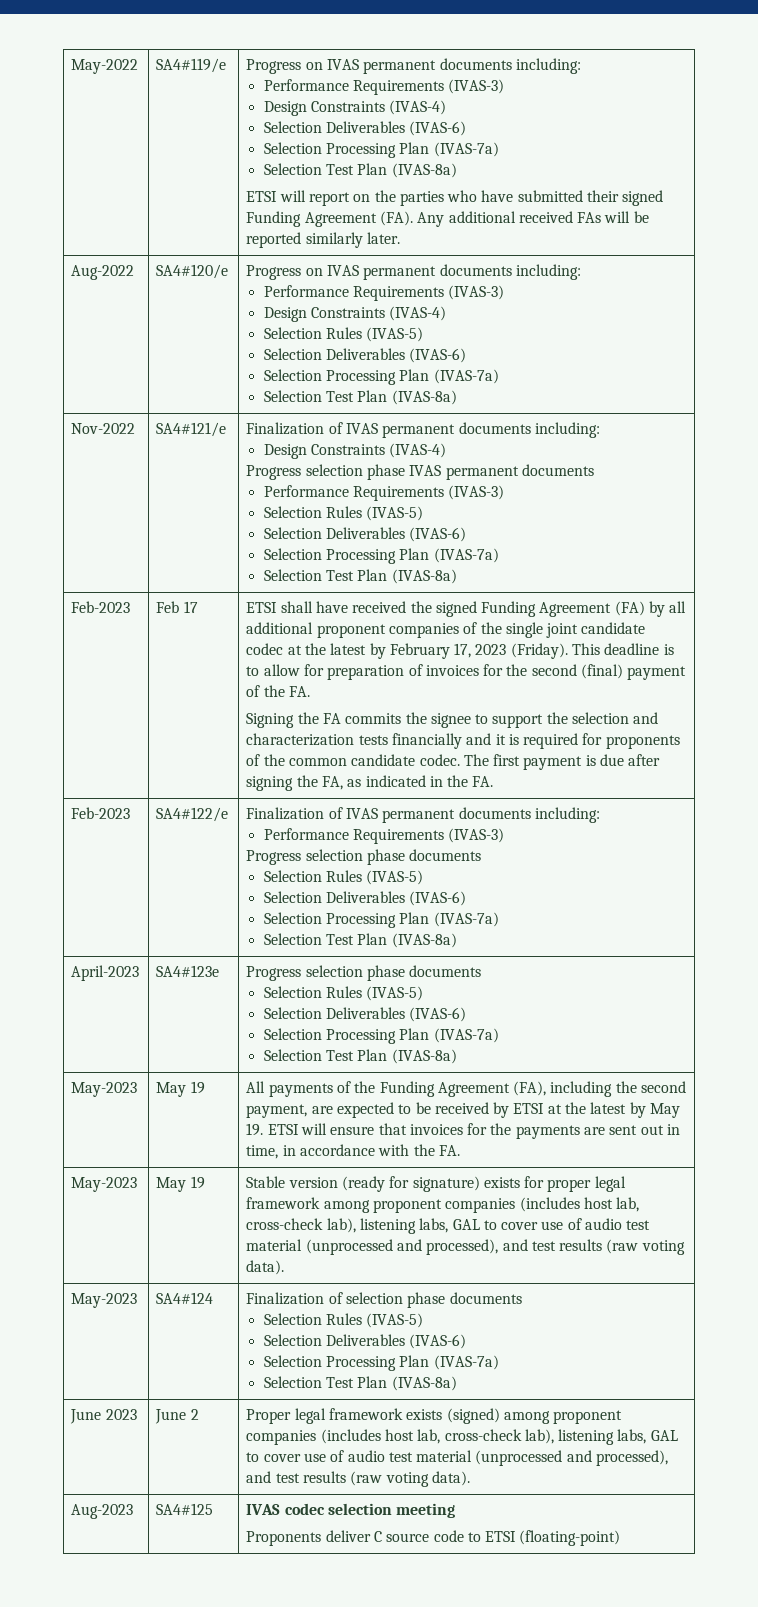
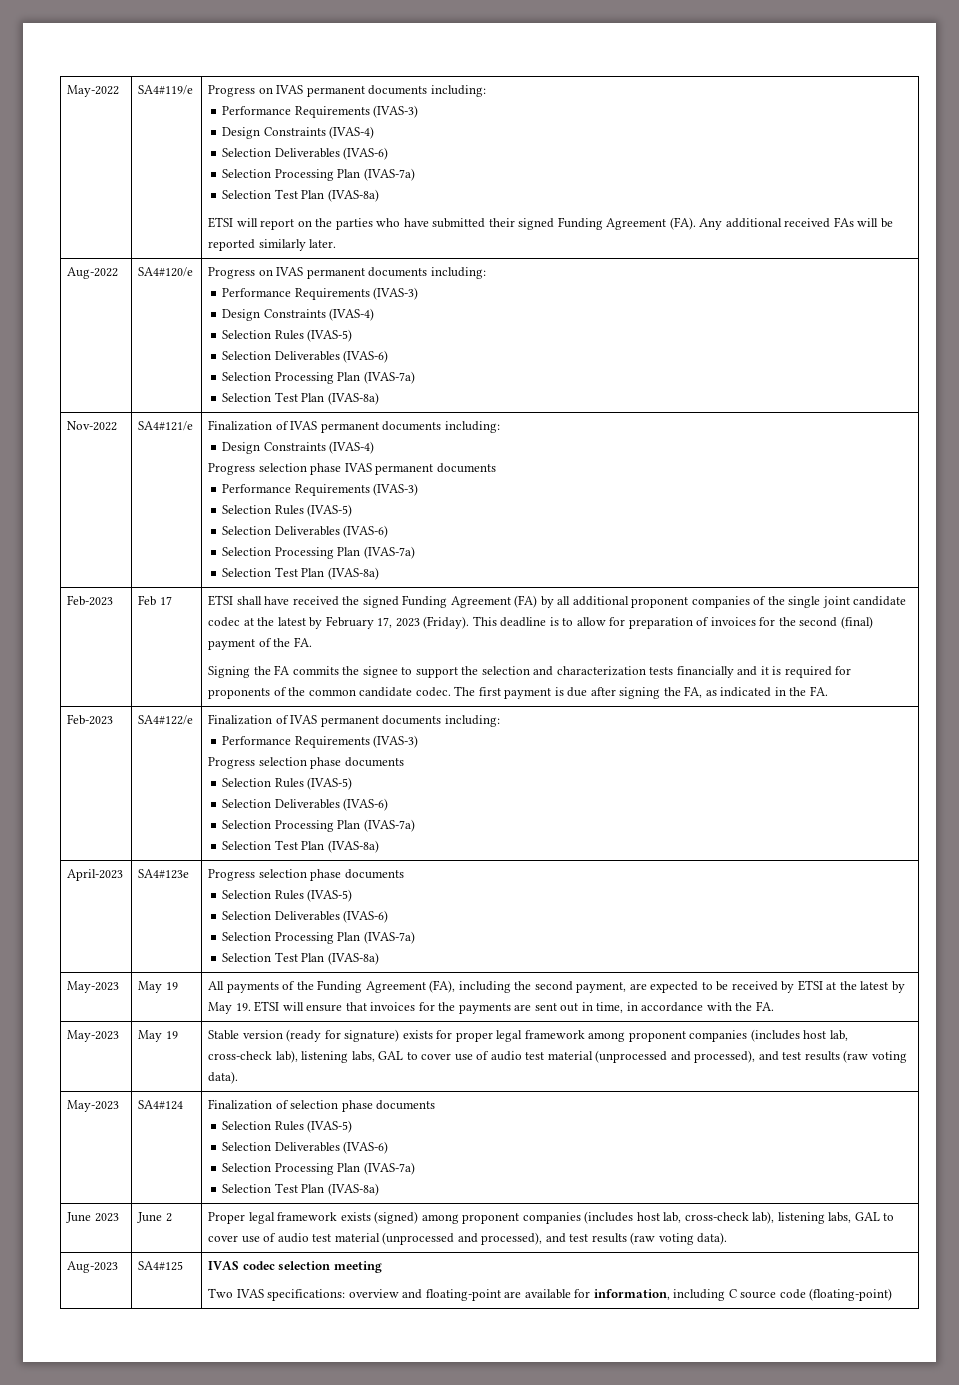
[246,1530,371,1546] Proponents deliver -> [208,1288,726,1301] Two IVAS specifications: overview and floating-point are available for information, including
[467,1531,517,1542] to ETSI -> (806, 1294) none

